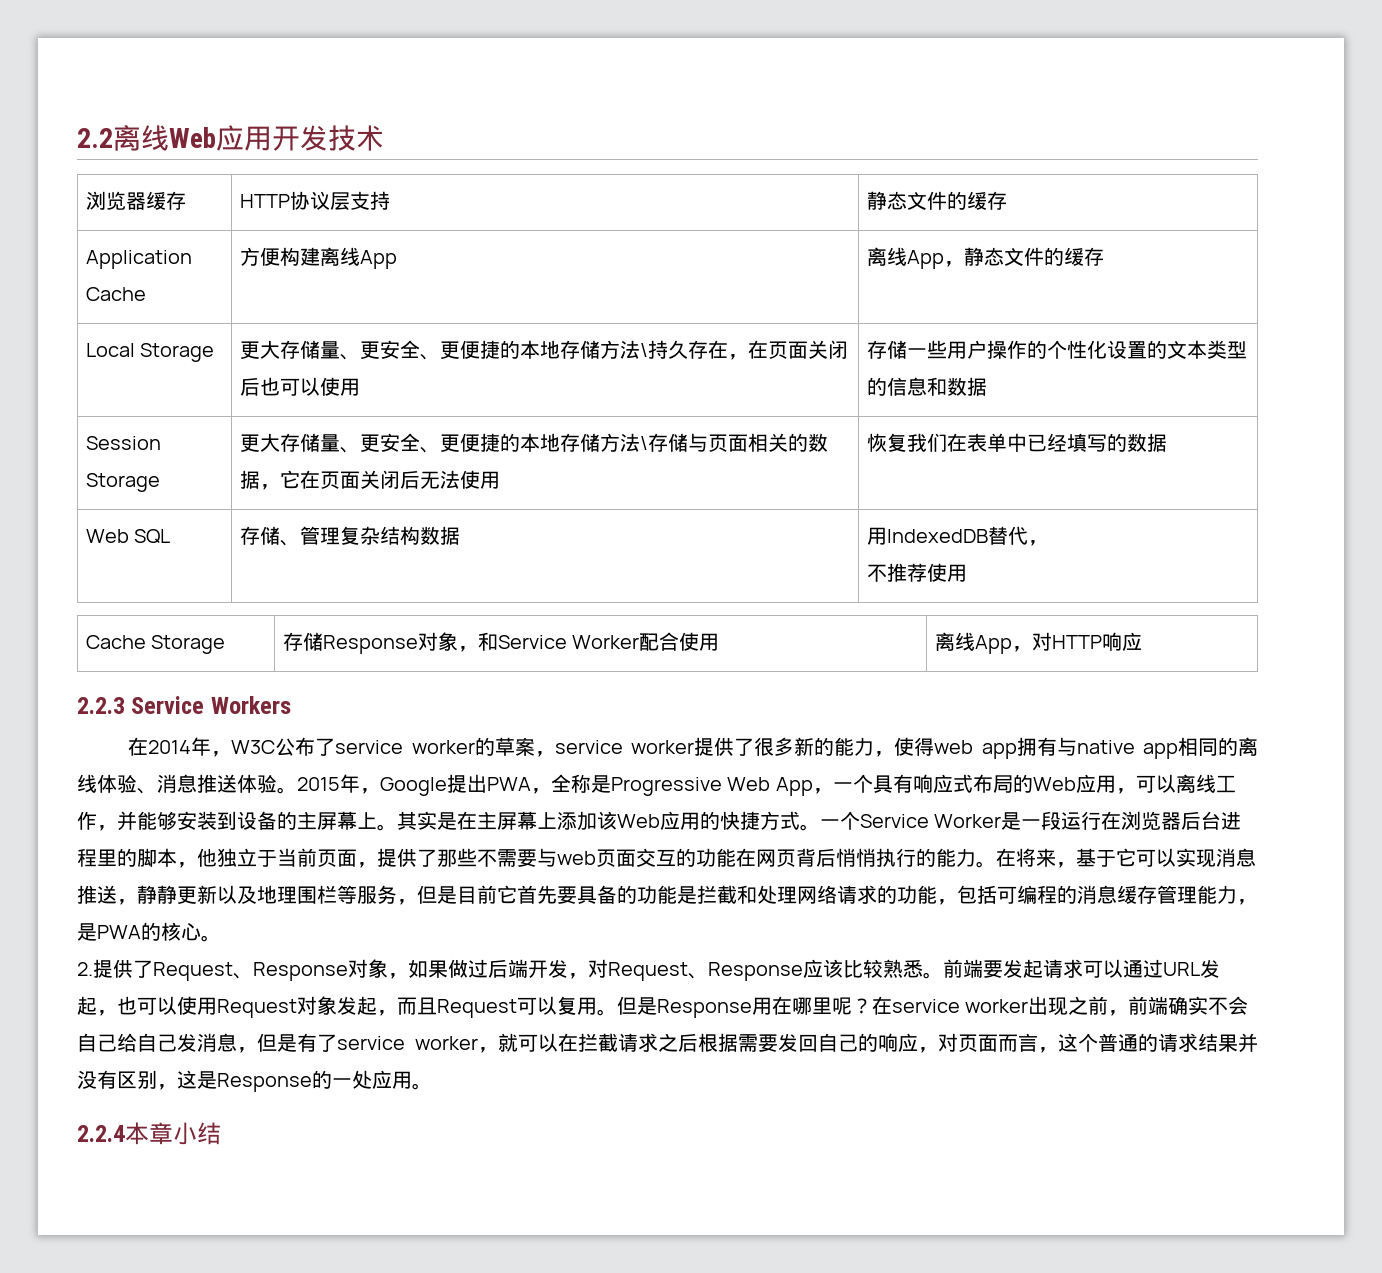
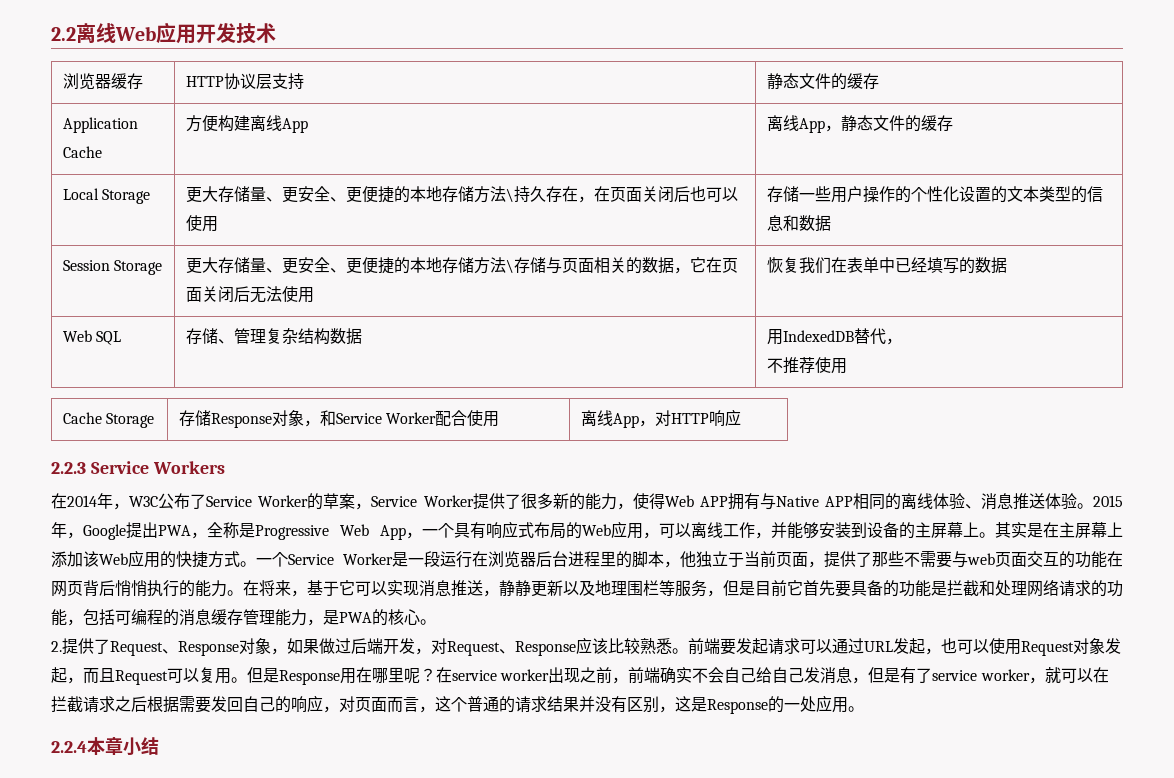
[335,737,695,757] service worker的草案，service worker -> [206,493,474,510] Service Worker的草案，Service Worker
[934,737,1178,759] web app拥有与native app -> [664,493,853,510] Web APP拥有与Native APP

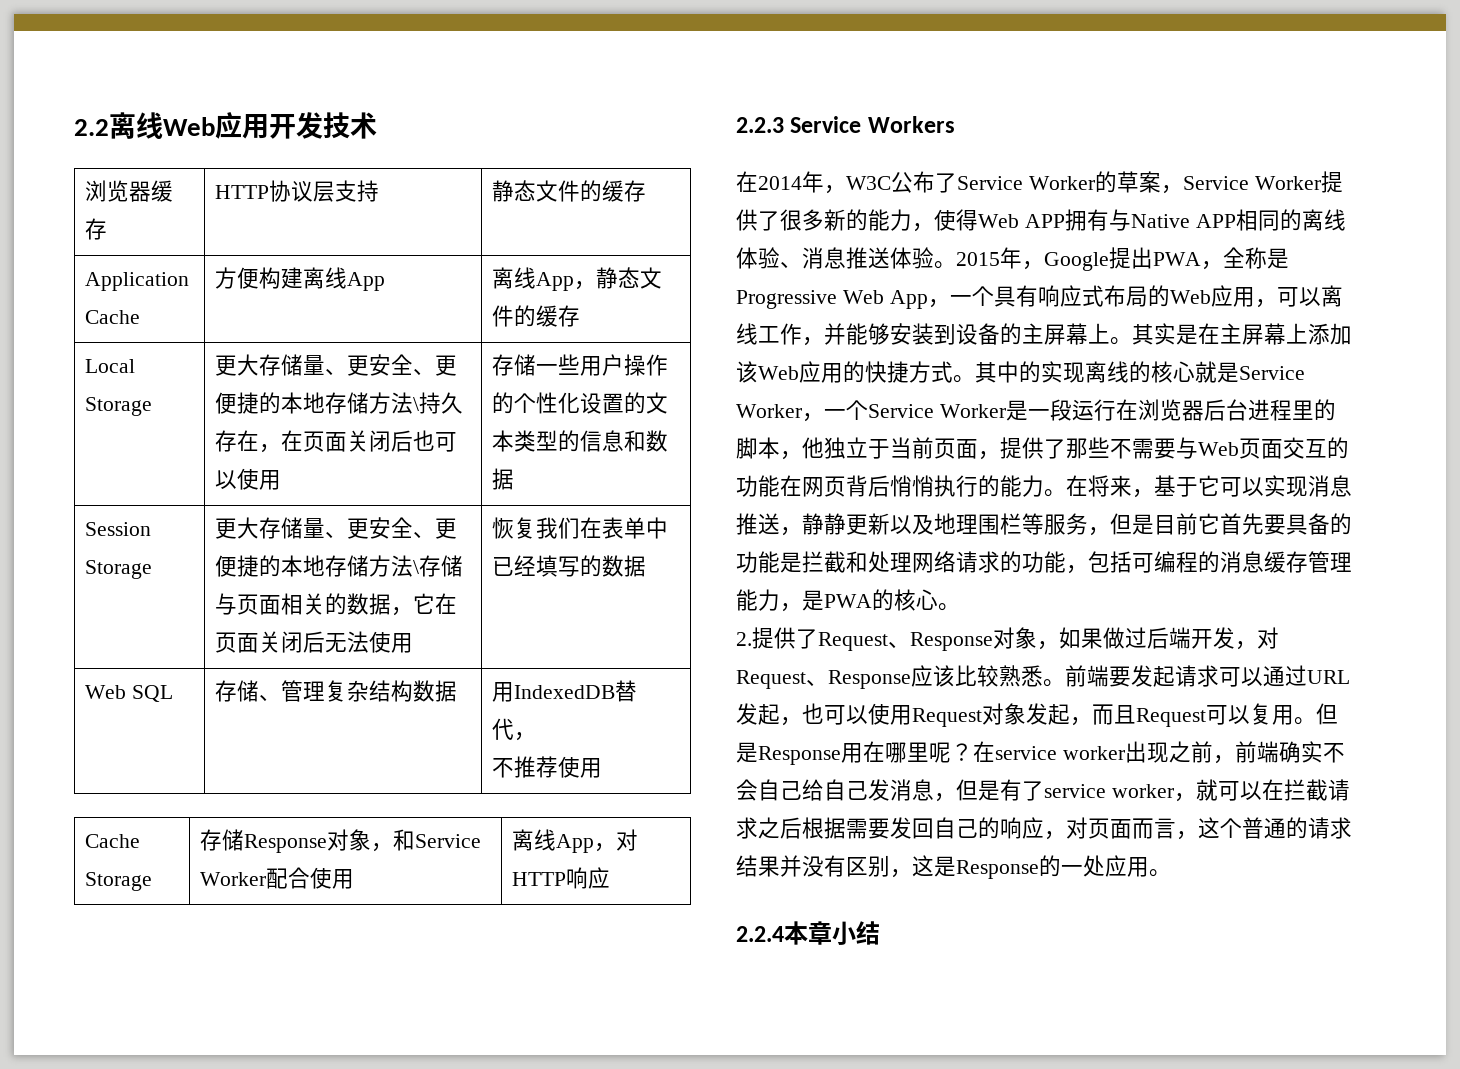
(256, 564) none -> [975,361,1305,383] [736,404,824,422] 其中的实现离线的核心就是Service Worker，
[967,553,995,565] web -> [1198,442,1239,456] Web

